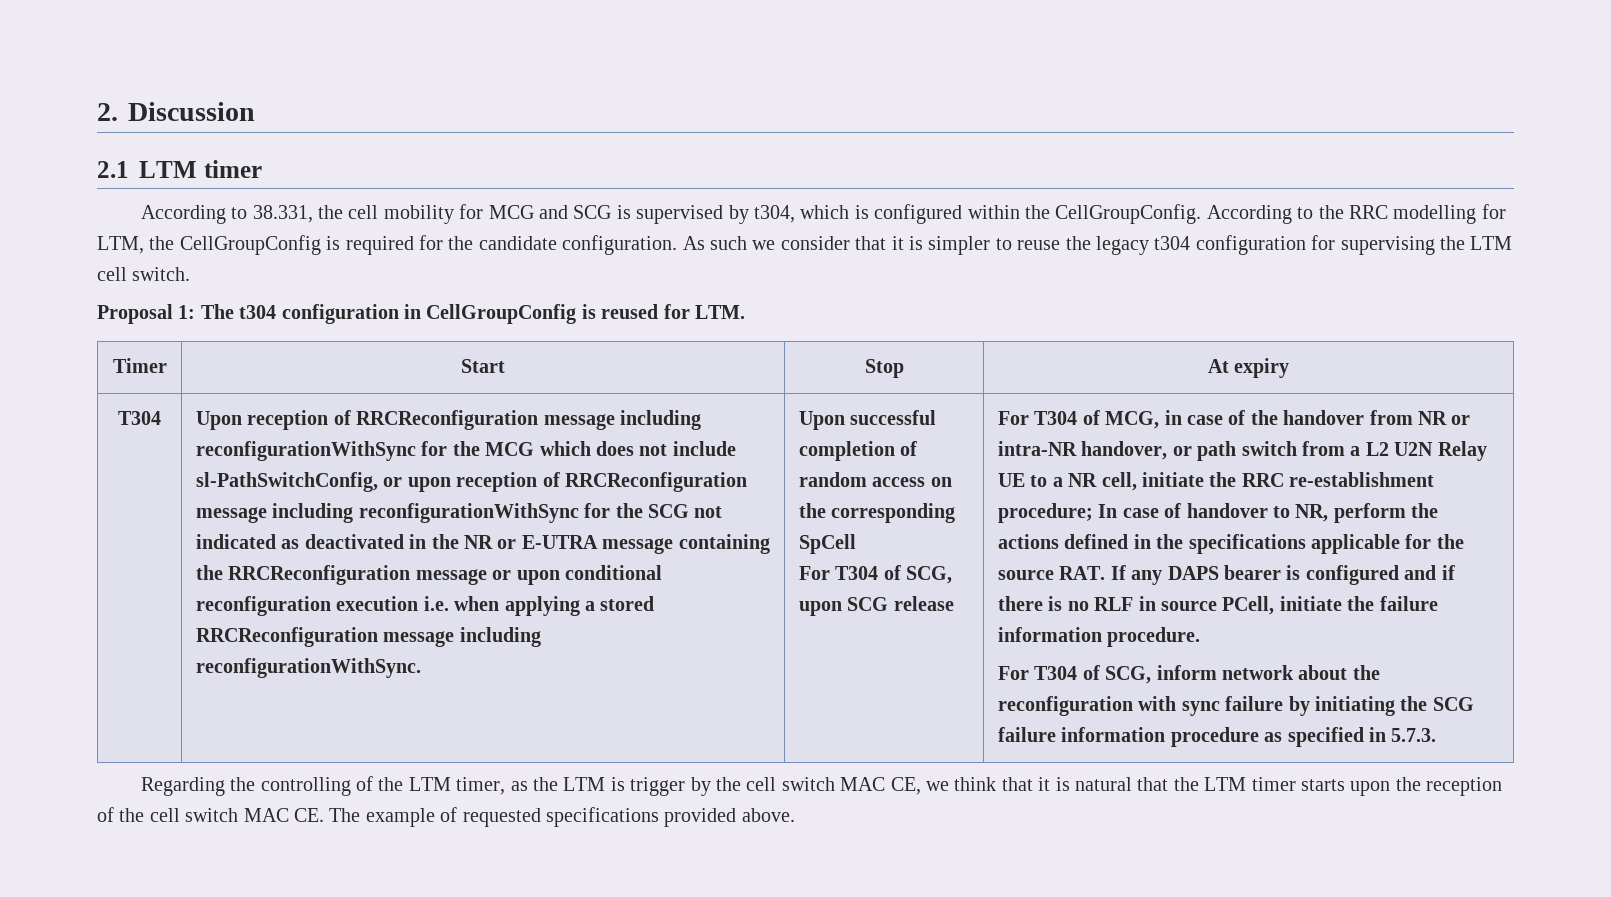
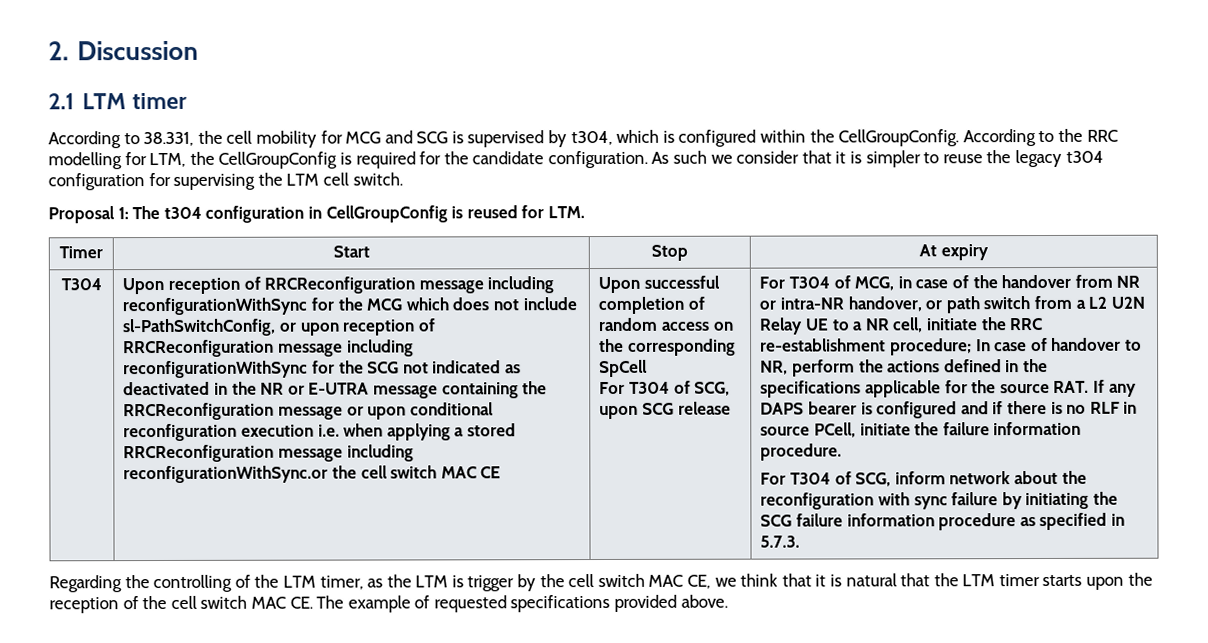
[195,658,421,678] reconfigurationWithSync. -> [123,465,502,484] reconfigurationWithSync.or the cell switch MAC CE

